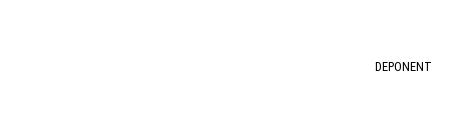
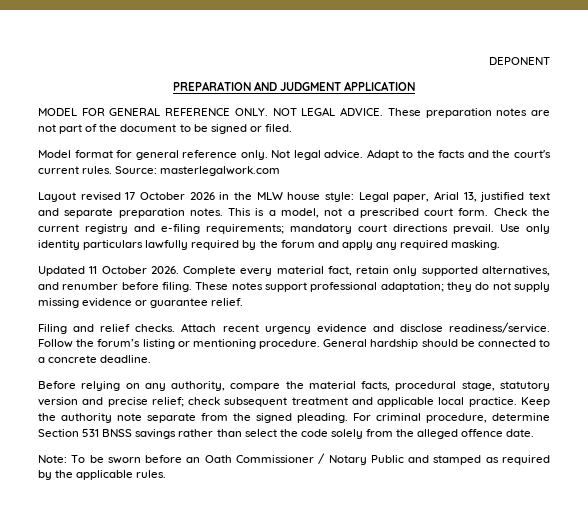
(432, 66) none -> [172,81,416,91] [38,107,551,118] [38,124,292,134] [38,149,551,160] [38,166,281,176] [38,191,550,202] [38,208,550,218] [38,224,550,234] [38,240,501,250] [38,266,550,276] [38,282,550,292] [38,298,244,308] [38,322,551,334] [38,339,551,349] [38,355,152,363] [38,381,550,391] [38,397,550,407] [38,413,550,423] [38,429,535,439] [38,453,550,465] [38,470,167,480] // PREPARATION AND JUDGMENT APPLICATION // MODEL FOR GENERAL REFERENCE ONLY. NOT LEGAL ADVICE. These preparation notes are not part of the document to be signed or filed. // Model format for general reference only. Not legal advice. Adapt to the facts and the court's current rules. Source: masterlegalwork.com // Layout revised 17 October 2026 in the MLW house style: Legal paper, Arial 13, justified text and separate preparation notes. This is a model, not a prescribed court form. Check the current registry and e-filing requirements; mandatory court directions prevail. Use only identity particulars lawfully required by the forum and apply any required masking. // Updated 11 October 2026. Complete every material fact, retain only supported alternatives, and renumber before filing. These notes support professional adaptation; they do not supply missing evidence or guarantee relief. // Filing and relief checks. Attach recent urgency evidence and disclose readiness/service. Follow the forum’s listing or mentioning procedure. General hardship should be connected to a concrete deadline. // Before relying on any authority, compare the material facts, procedural stage, statutory version and precise relief; check subsequent treatment and applicable local practice. Keep the authority note separate from the signed pleading. For criminal procedure, determine Section 531 BNSS savings rather than select the code solely from the alleged offence date. // Note: To be sworn before an Oath Commissioner / Notary Public and stamped as required by the applicable rules.

